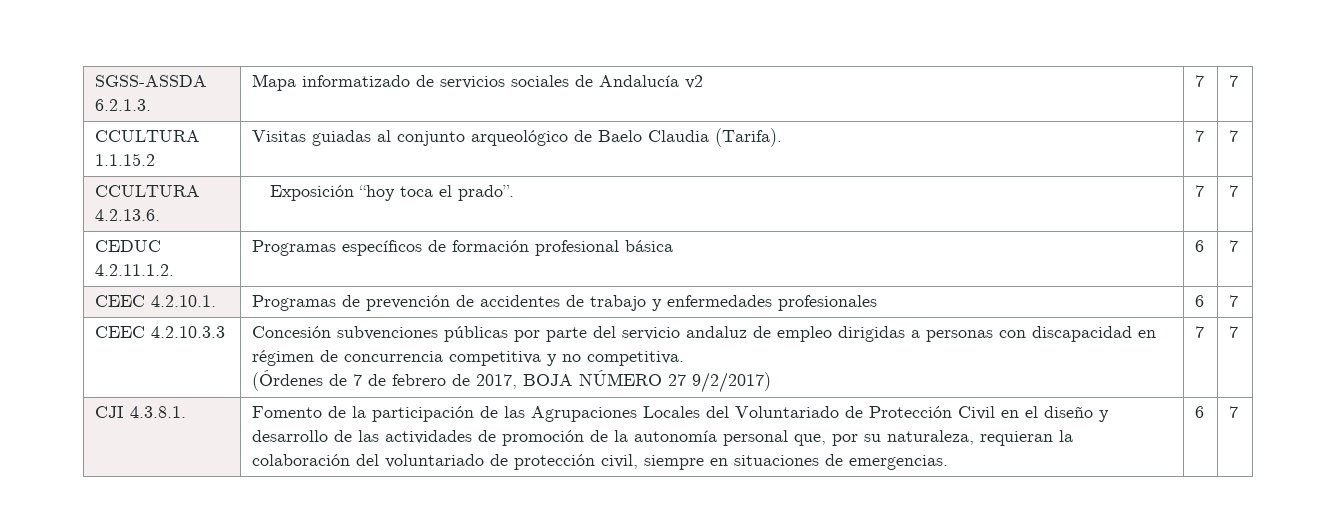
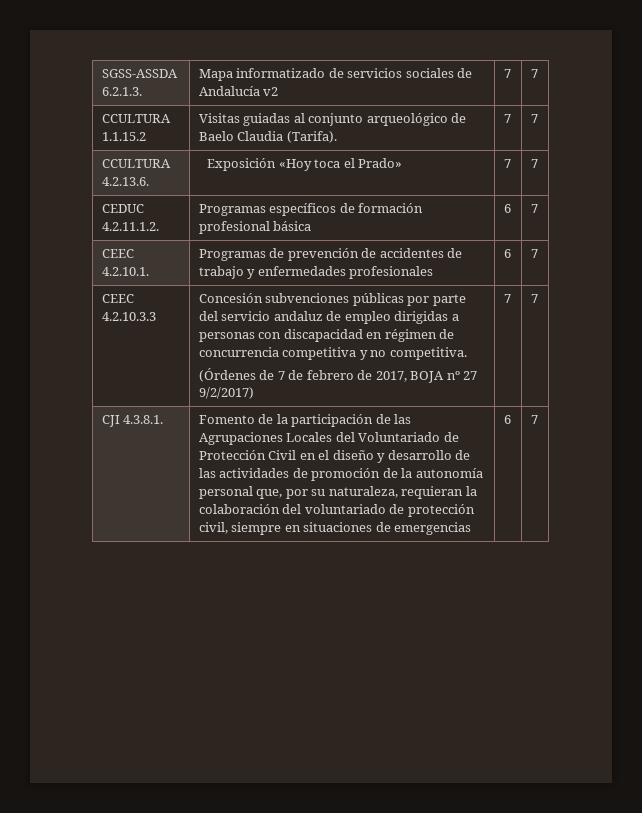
[358,185,395,201] “hoy -> [278,159,312,171] «Hoy
[457,185,514,201] prado”. -> [358,158,403,168] Prado»
[579,370,663,386] NÚMERO -> [446,371,460,380] nº
[849,455,949,470] emergencias. -> [394,522,472,535] emergencias

